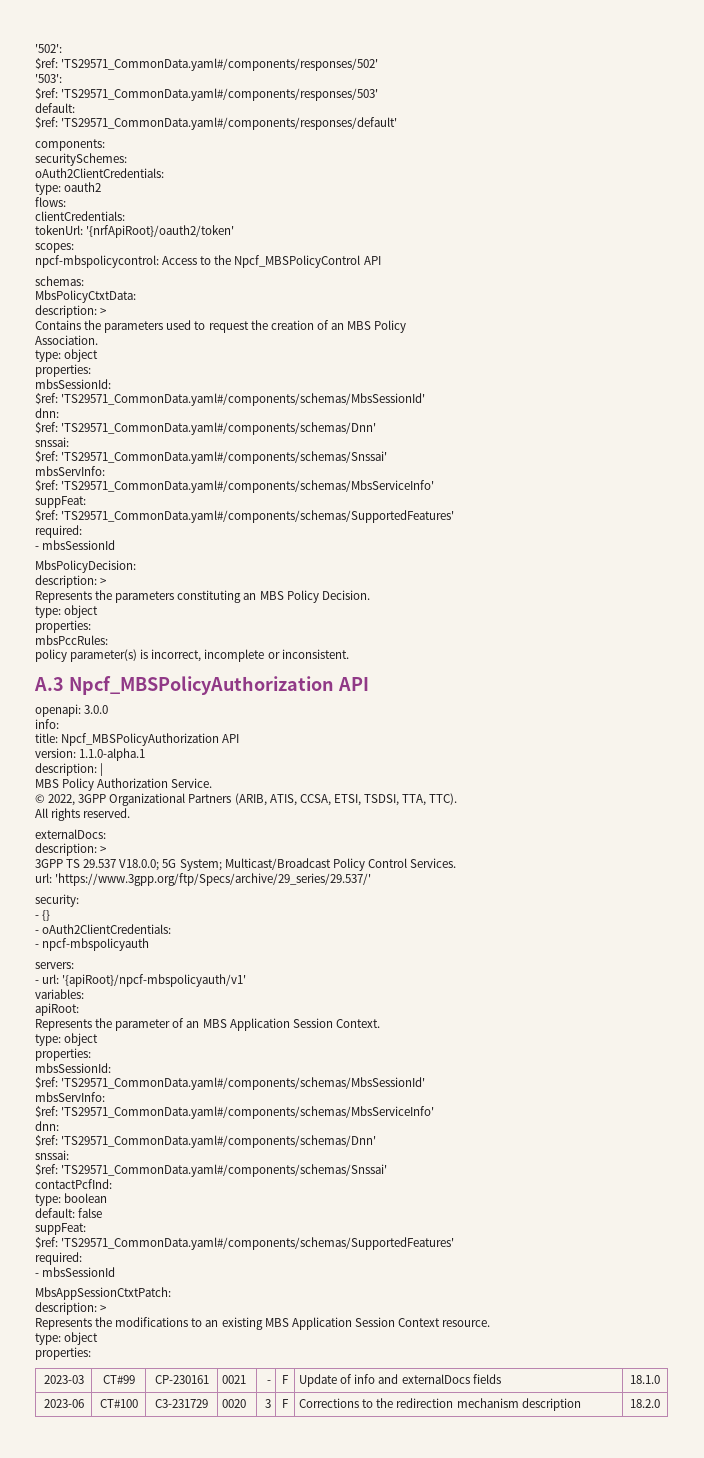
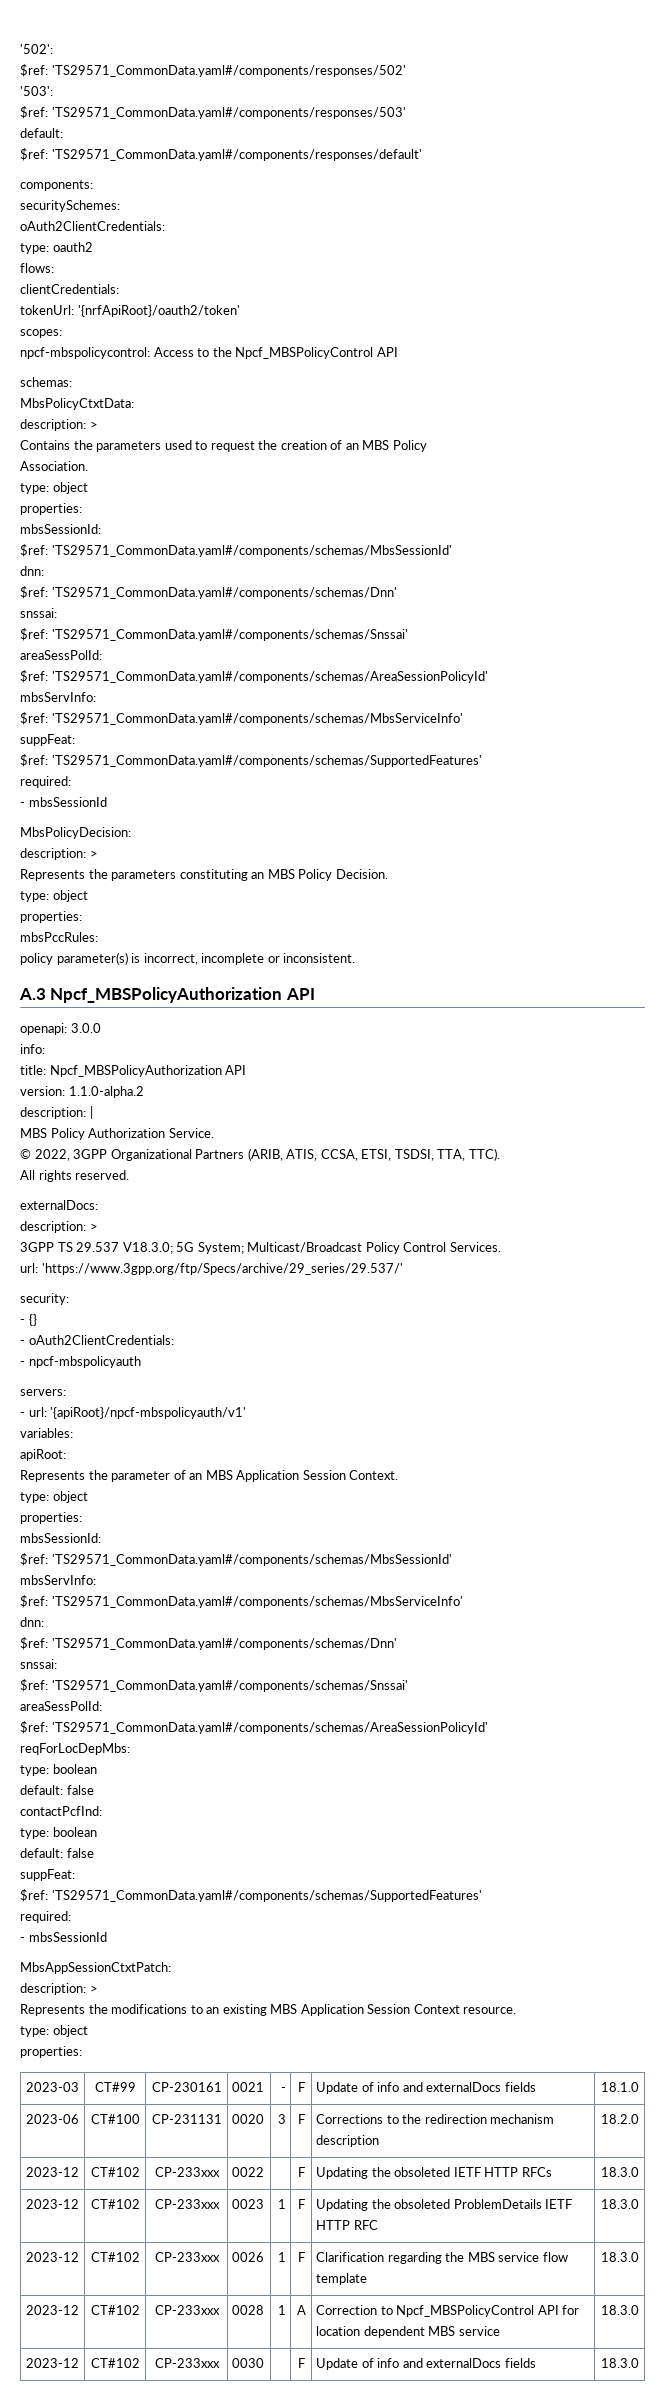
(388, 457) none -> [20,650,102,660] [20,670,488,683] // areaSessPolId: // $ref: 'TS29571_CommonData.yaml#/components/schemas/AreaSessionPolicyId'
[79,748,146,761] 1.1.0-alpha.1 -> [68,1086,144,1098] 1.1.0-alpha.2
[119,859,160,871] V18.0.0; -> [122,1242,173,1254] V18.3.0;
(388, 1170) none -> [20,1701,102,1711] [20,1721,488,1734] [20,1743,130,1755] [20,1764,97,1776] [20,1785,94,1795] // areaSessPolId: // $ref: 'TS29571_CommonData.yaml#/components/schemas/AreaSessionPolicyId' // reqForLocDepMbs: // type: boolean // default: false
[155,1399,208,1408] C3-231729 -> [151,2114,222,2124] CP-231131
(660, 1403) none -> [26,2167,79,2177] [90,2167,140,2177] [154,2167,220,2177] [232,2167,265,2177] [297,2167,305,2177] [316,2167,552,2179] [600,2167,639,2177] [26,2199,79,2209] [90,2199,140,2209] [154,2199,220,2209] [232,2199,265,2209] [277,2199,286,2209] [297,2199,305,2209] [316,2199,573,2211] [316,2220,378,2230] [600,2199,639,2209] [26,2252,79,2262] [90,2252,140,2262] [154,2252,220,2262] [232,2252,265,2262] [277,2252,286,2262] [297,2252,305,2262] [316,2252,568,2264] [316,2273,368,2285] [600,2252,639,2262] [26,2305,79,2315] [90,2305,140,2315] [154,2305,220,2315] [232,2305,265,2315] [277,2305,286,2315] [296,2305,306,2315] [316,2305,580,2317] [316,2326,500,2338] [600,2305,639,2315] [26,2358,79,2368] [90,2358,140,2368] [154,2358,220,2368] [232,2358,265,2368] [297,2358,305,2368] [316,2358,536,2370] [600,2358,639,2368] // 2023-12 | CT#102 | CP-233xxx | 0022 | | F | Updating the obsoleted IETF HTTP RFCs | 18.3.0 // 2023-12 | CT#102 | CP-233xxx | 0023 | 1 | F | Updating the obsoleted ProblemDetails IETF HTTP RFC | 18.3.0 // 2023-12 | CT#102 | CP-233xxx | 0026 | 1 | F | Clarification regarding the MBS service flow template | 18.3.0 // 2023-12 | CT#102 | CP-233xxx | 0028 | 1 | A | Correction to Npcf_MBSPolicyControl API for location dependent MBS service | 18.3.0 // 2023-12 | CT#102 | CP-233xxx | 0030 | | F | Update of info and externalDocs fields | 18.3.0

